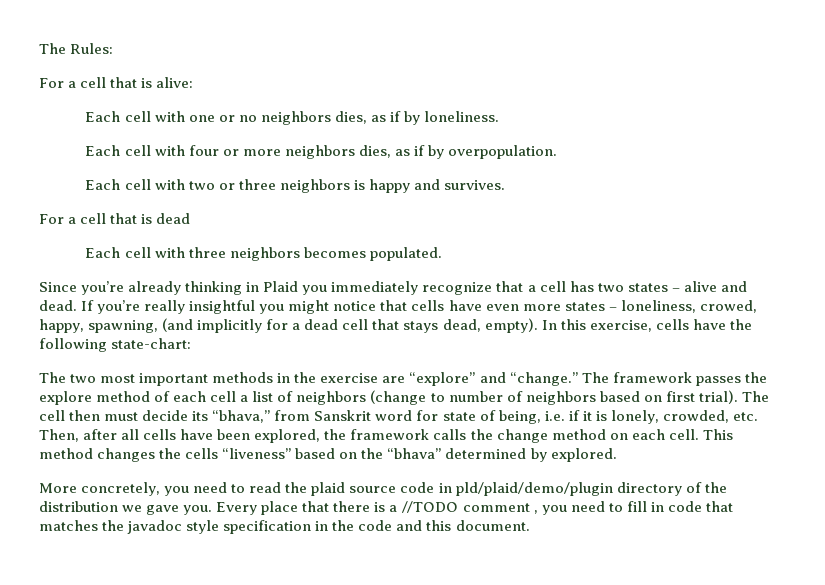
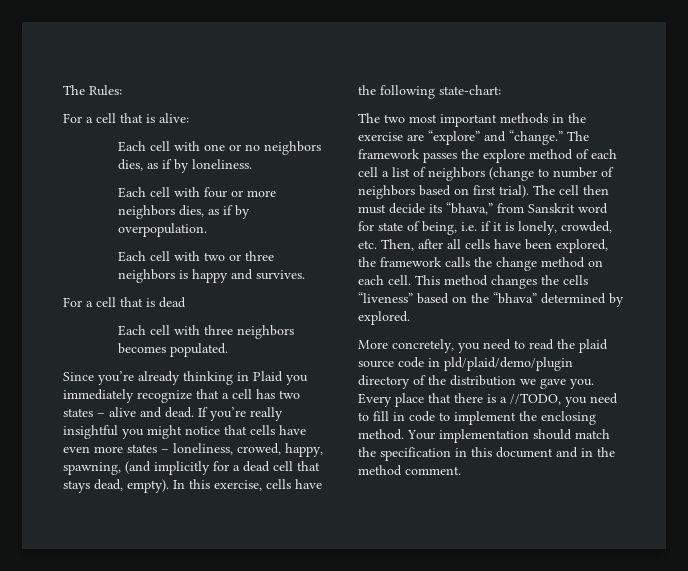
[401,501,538,514] //TODO comment , -> [510,393,561,405] //TODO,
[705,501,733,512] [39,520,530,534] that matches the javadoc style specification in the code and this document. -> [439,411,596,425] [358,429,610,443] [358,447,615,461] [358,465,461,476] to implement the enclosing method. Your implementation should match the specification in this document and in the method comment.

